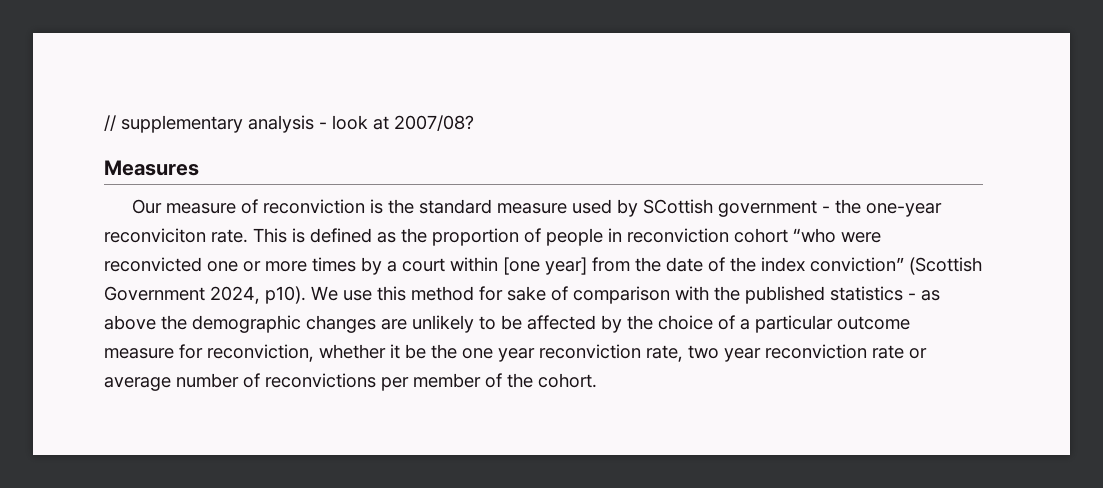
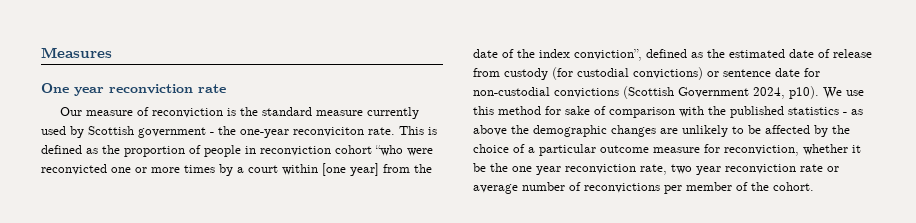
[104,115,474,133] [104,160,199,176] // supplementary analysis - look at 2007/08? // Measures -> [41,47,112,58] [41,83,226,96] Measures // One year reconviction rate
(568, 208) none -> [366,107,419,119] currently
[643,199,714,214] SCottish -> [88,126,134,135] Scottish
[810,257,904,272] conviction” -> [574,49,872,61] [473,67,820,80] [473,87,619,98] conviction”, defined as the estimated date of release from custody (for custodial convictions) or sentence date for non-custodial convictions

